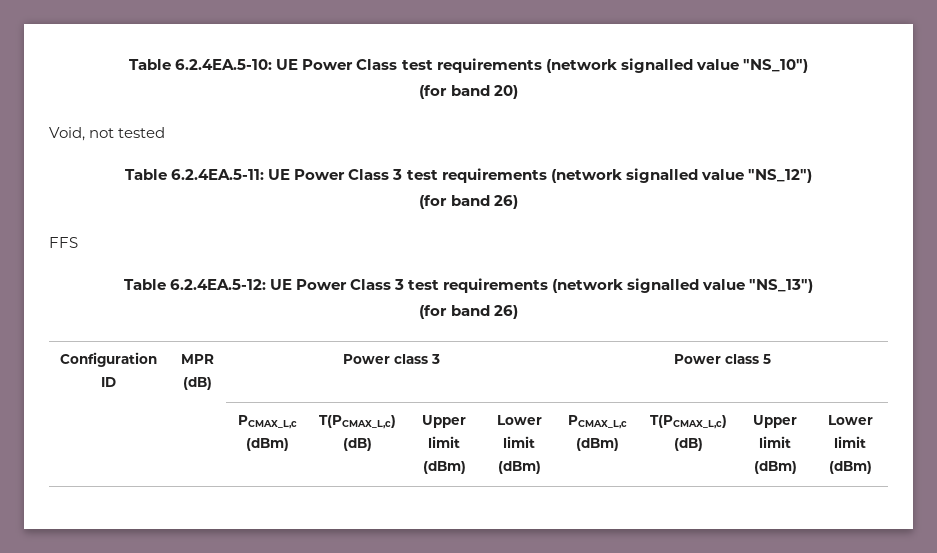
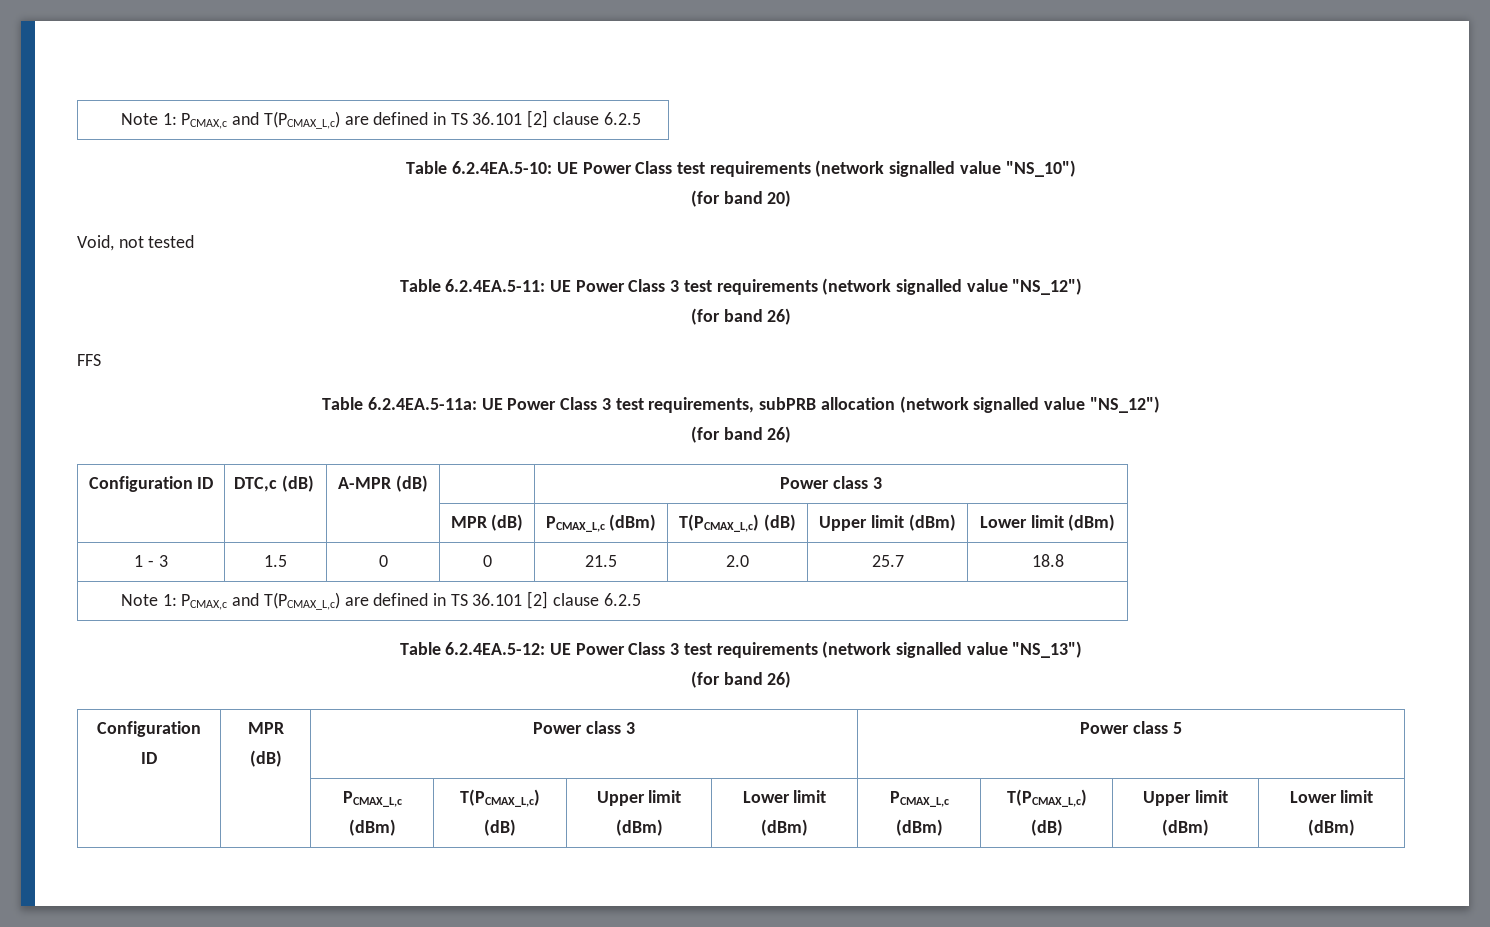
(129, 64) none -> [120,110,641,129] Note 1: PCMAX,c and T(PCMAX_L,c) are defined in TS 36.101 [2] clause 6.2.5 //
(78, 242) none -> [322,396,1160,413] [690,426,792,443] [88,476,214,492] [234,475,314,492] [338,475,428,492] [780,476,882,489] [450,514,524,531] [545,514,657,532] [679,514,796,532] [819,514,956,531] [979,514,1116,531] [134,555,168,567] [264,555,287,567] [378,555,388,567] [482,555,492,567] [585,555,617,567] [726,555,749,567] [871,555,904,567] [1031,554,1064,567] [120,591,641,610] // Table 6.2.4EA.5-11a: UE Power Class 3 test requirements, subPRB allocation (network signalled value "NS_12") // (for band 26) // Configuration ID | DTC,c (dB) | A-MPR (dB) | | Power class 3 // | | | MPR (dB) | PCMAX_L,c (dBm) | T(PCMAX_L,c) (dB) | Upper limit (dBm) | Lower limit (dBm) // 1 - 3 | 1.5 | 0 | 0 | 21.5 | 2.0 | 25.7 | 18.8 // Note 1: PCMAX,c and T(PCMAX_L,c) are defined in TS 36.101 [2] clause 6.2.5

